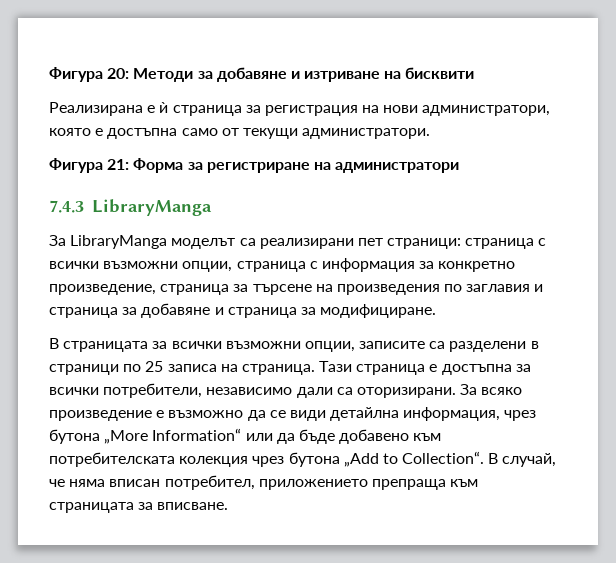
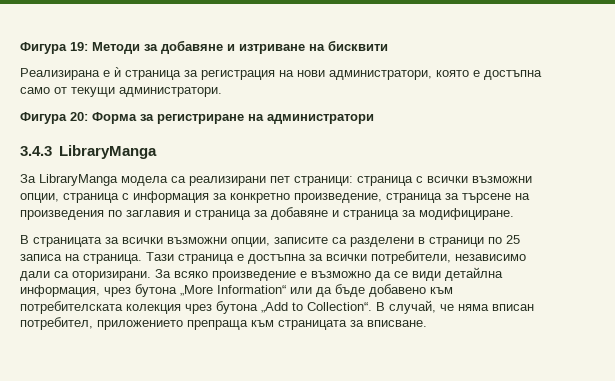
[49,67,130,82] Фигура 20: -> [20,42,88,54] Фигура 19:
[107,159,130,170] 21: -> [70,112,88,121] 20:
[49,200,84,213] 7.4.3 -> [20,146,52,156] 3.4.3
[171,238,236,249] моделът -> [121,176,168,186] модела

